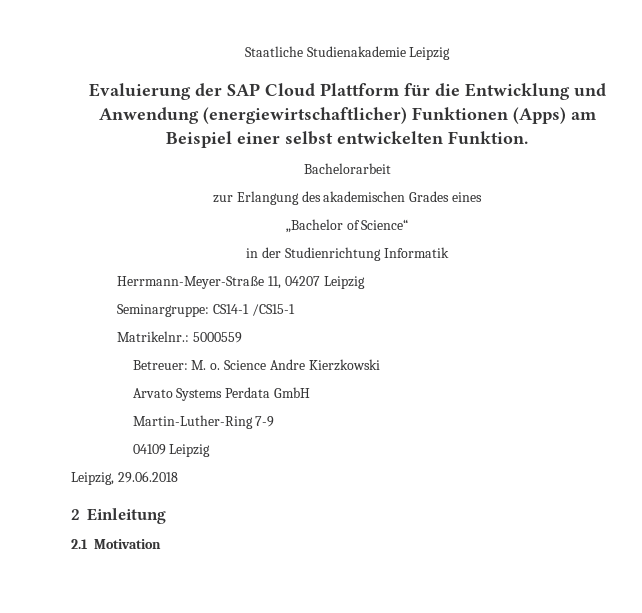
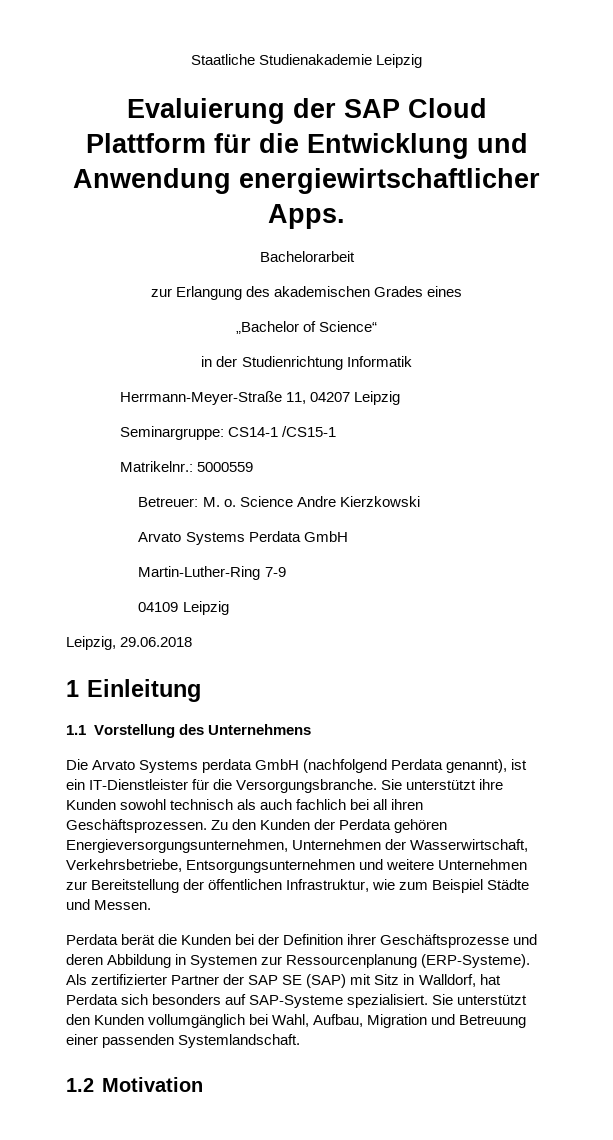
[202,107,597,124] [166,131,528,148] (energiewirtschaftlicher) Funktionen (Apps) am Beispiel einer selbst entwickelten Funktion. -> [239,168,540,194] [268,204,345,229] energiewirtschaftlicher Apps.
[71,509,80,520] 2 -> [66,680,79,697] 1
[71,539,88,549] 2.1 -> [66,724,311,738] [66,759,528,773] [66,779,504,793] [66,799,424,810] [66,819,448,833] [66,839,529,853] [66,859,528,873] [66,879,530,893] [66,899,152,910] [66,934,538,948] [66,954,531,968] [66,974,501,988] [66,994,528,1008] [66,1014,527,1028] [66,1034,301,1048] [66,1078,94,1092] 1.1 Vorstellung des Unternehmens // Die Arvato Systems perdata GmbH (nachfolgend Perdata genannt), ist ein IT-Dienstleister für die Versorgungsbranche. Sie unterstützt ihre Kunden sowohl technisch als auch fachlich bei all ihren Geschäftsprozessen. Zu den Kunden der Perdata gehören Energieversorgungsunternehmen, Unternehmen der Wasserwirtschaft, Verkehrsbetriebe, Entsorgungsunternehmen und weitere Unternehmen zur Bereitstellung der öffentlichen Infrastruktur, wie zum Beispiel Städte und Messen. // Perdata berät die Kunden bei der Definition ihrer Geschäftsprozesse und deren Abbildung in Systemen zur Ressourcenplanung (ERP-Systeme). Als zertifizierter Partner der SAP SE (SAP) mit Sitz in Walldorf, hat Perdata sich besonders auf SAP-Systeme spezialisiert. Sie unterstützt den Kunden vollumgänglich bei Wahl, Aufbau, Migration und Betreuung einer passenden Systemlandschaft. // 1.2

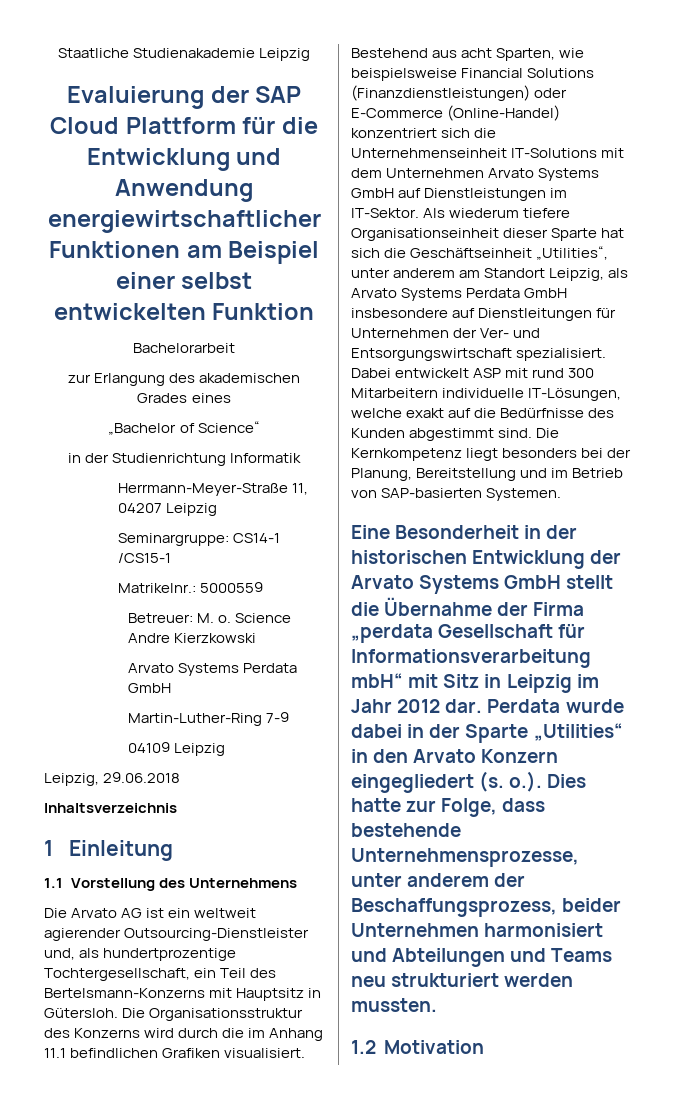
[268,204,345,229] Apps. -> [49,241,319,264] [115,272,253,289] [53,303,315,320] Funktionen am Beispiel einer selbst entwickelten Funktion
(193, 642) none -> [44,803,177,813] // Inhaltsverzeichnis
[139,759,528,773] [66,779,504,793] [66,799,424,810] [66,819,448,833] [66,839,529,853] [66,859,528,873] [66,879,530,893] [66,899,152,910] [66,934,538,948] [66,954,531,968] [66,974,501,988] [66,994,528,1008] [66,1014,527,1028] [66,1034,301,1048] Systems perdata GmbH (nachfolgend Perdata genannt), ist ein IT-Dienstleister für die Versorgungsbranche. Sie unterstützt ihre Kunden sowohl technisch als auch fachlich bei all ihren Geschäftsprozessen. Zu den Kunden der Perdata gehören Energieversorgungsunternehmen, Unternehmen der Wasserwirtschaft, Verkehrsbetriebe, Entsorgungsunternehmen und weitere Unternehmen zur Bereitstellung der öffentlichen Infrastruktur, wie zum Beispiel Städte und Messen. // Perdata berät die Kunden bei der Definition ihrer Geschäftsprozesse und deren Abbildung in Systemen zur Ressourcenplanung (ERP-Systeme). Als zertifizierter Partner der SAP SE (SAP) mit Sitz in Walldorf, hat Perdata sich besonders auf SAP-Systeme spezialisiert. Sie unterstützt den Kunden vollumgänglich bei Wahl, Aufbau, Migration und Betreuung einer passenden Systemlandschaft. -> [121,908,257,918] [44,928,310,941] [44,948,237,961] [44,968,277,981] [44,988,322,1001] [44,1008,304,1021] [44,1028,324,1041] [44,1048,306,1058] [351,48,585,61] [351,68,595,81] [351,85,568,101] [351,105,561,121] [351,128,497,138] [351,148,625,158] [351,168,600,181] [351,188,568,201] [351,208,571,218] [351,228,625,241] [351,246,609,260] [351,268,629,281] [351,288,568,301] [351,308,617,321] [351,328,541,338] [351,348,607,361] [351,368,595,378] [351,388,622,401] [351,408,615,418] [351,428,560,441] [351,448,632,461] [351,468,624,481] [351,488,562,501] [351,525,578,539] [351,550,622,569] [351,575,614,594] [351,597,585,616] [351,624,586,643] [351,649,591,668] [351,673,599,693] [351,699,624,713] [351,723,623,743] [351,749,559,763] [351,771,587,793] [351,798,546,817] [351,823,461,837] [351,848,579,867] [351,873,526,887] [351,898,622,917] [351,923,604,937] [351,948,613,967] [351,973,574,987] [351,998,437,1012] AG ist ein weltweit agierender Outsourcing-Dienstleister und, als hundertprozentige Tochtergesellschaft, ein Teil des Bertelsmann-Konzerns mit Hauptsitz in Gütersloh. Die Organisationsstruktur des Konzerns wird durch die im Anhang 11.1 befindlichen Grafiken visualisiert. Bestehend aus acht Sparten, wie beispielsweise Financial Solutions (Finanzdienstleistungen) oder E-Commerce (Online-Handel) konzentriert sich die Unternehmenseinheit IT-Solutions mit dem Unternehmen Arvato Systems GmbH auf Dienstleistungen im IT-Sektor. Als wiederum tiefere Organisationseinheit dieser Sparte hat sich die Geschäftseinheit „Utilities“, unter anderem am Standort Leipzig, als Arvato Systems Perdata GmbH insbesondere auf Dienstleitungen für Unternehmen der Ver- und Entsorgungswirtschaft spezialisiert. Dabei entwickelt ASP mit rund 300 Mitarbeitern individuelle IT-Lösungen, welche exakt auf die Bedürfnisse des Kunden abgestimmt sind. Die Kernkompetenz liegt besonders bei der Planung, Bereitstellung und im Betrieb von SAP-basierten Systemen. // Eine Besonderheit in der historischen Entwicklung der Arvato Systems GmbH stellt die Übernahme der Firma „perdata Gesellschaft für Informationsverarbeitung mbH“ mit Sitz in Leipzig im Jahr 2012 dar. Perdata wurde dabei in der Sparte „Utilities“ in den Arvato Konzern eingegliedert (s. o.). Dies hatte zur Folge, dass bestehende Unternehmensprozesse, unter anderem der Beschaffungsprozess, beider Unternehmen harmonisiert und Abteilungen und Teams neu strukturiert werden mussten.

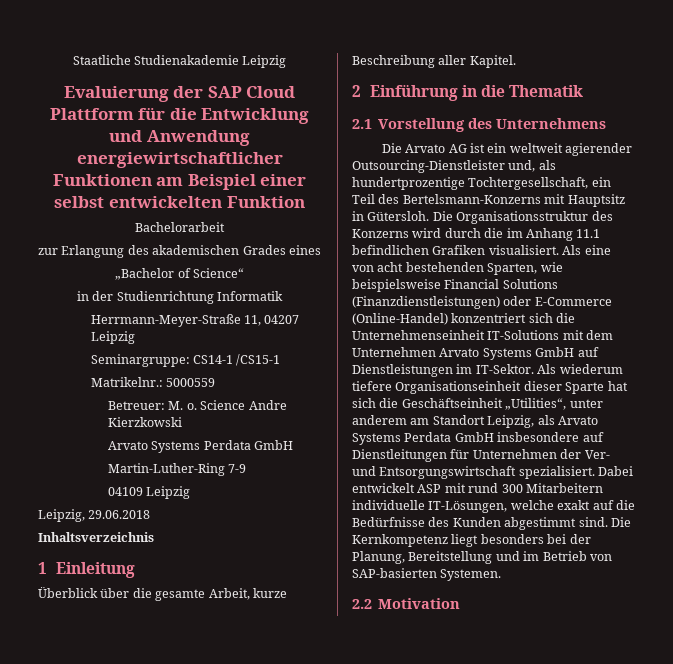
[44,878,63,888] 1.1 -> [38,587,287,601] [352,55,516,68] [352,84,584,101] [352,119,372,129] Überblick über die gesamte Arbeit, kurze Beschreibung aller Kapitel. // 2 Einführung in die Thematik // 2.1
[351,48,493,58] Bestehend aus acht -> [562,245,611,255] [352,262,484,272] Als eine von acht bestehenden
[351,525,578,539] [351,550,622,569] [351,575,614,594] [351,597,585,616] [351,624,586,643] [351,649,591,668] [351,673,599,693] [351,699,624,713] [351,723,623,743] [351,749,559,763] [351,771,587,793] [351,798,546,817] [351,823,461,837] [351,848,579,867] [351,873,526,887] [351,898,622,917] [351,923,604,937] [351,948,613,967] [351,973,574,987] [351,998,437,1012] [351,1040,376,1054] Eine Besonderheit in der historischen Entwicklung der Arvato Systems GmbH stellt die Übernahme der Firma „perdata Gesellschaft für Informationsverarbeitung mbH“ mit Sitz in Leipzig im Jahr 2012 dar. Perdata wurde dabei in der Sparte „Utilities“ in den Arvato Konzern eingegliedert (s. o.). Dies hatte zur Folge, dass bestehende Unternehmensprozesse, unter anderem der Beschaffungsprozess, beider Unternehmen harmonisiert und Abteilungen und Teams neu strukturiert werden mussten. // 1.2 -> [352,599,372,609] 2.2

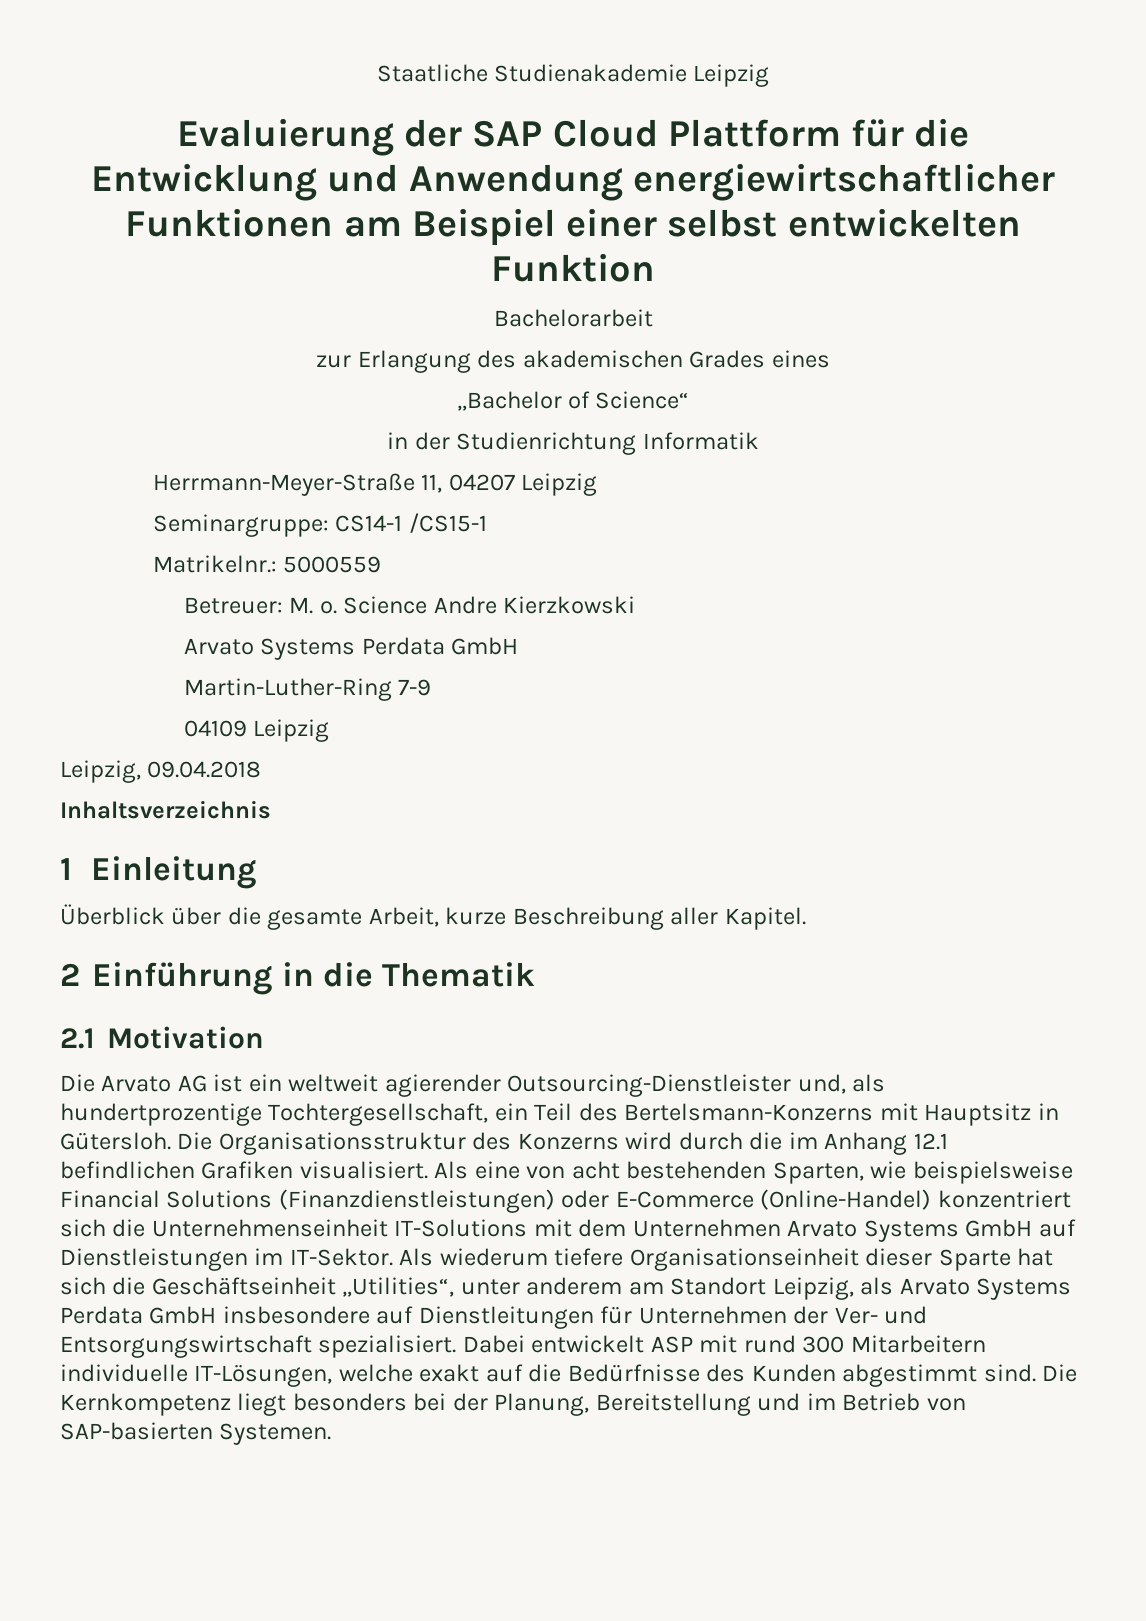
[88,510,151,519] 29.06.2018 -> [147,761,262,778] 09.04.2018
[378,118,607,132] Vorstellung des Unternehmens -> [107,1026,264,1049] Motivation
[576,229,601,238] 11.1 -> [913,1133,948,1150] 12.1
[352,598,461,609] // 2.2 Motivation -> (332, 1434) none

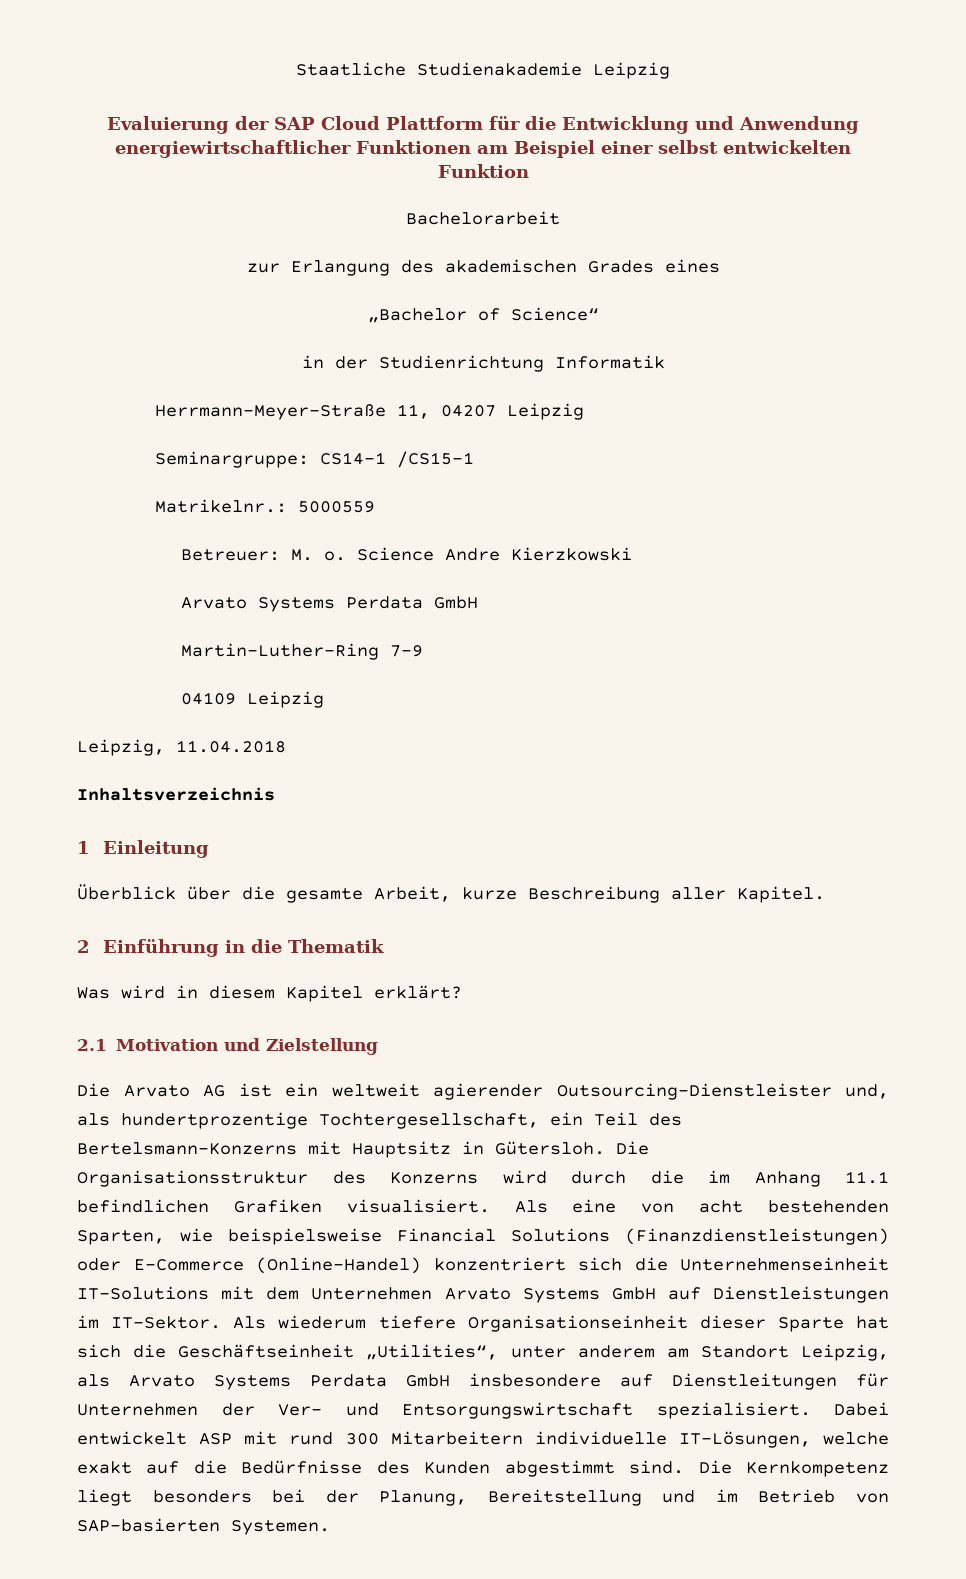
[147,761,262,778] 09.04.2018 -> [176,740,286,753] 11.04.2018
(536, 974) none -> [77,985,462,1002] // Was wird in diesem Kapitel erklärt?
(264, 1037) none -> [224,1038,379,1055] und Zielstellung
[913,1133,948,1150] 12.1 -> [845,1171,889,1184] 11.1

